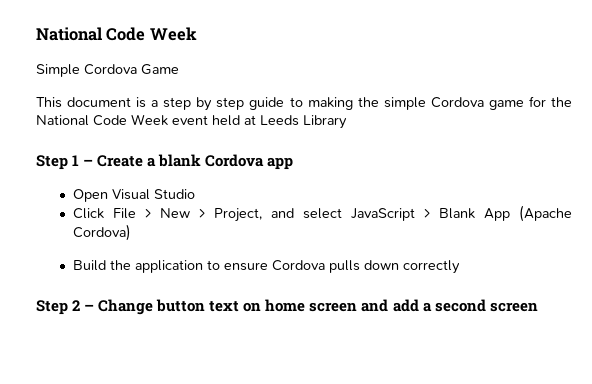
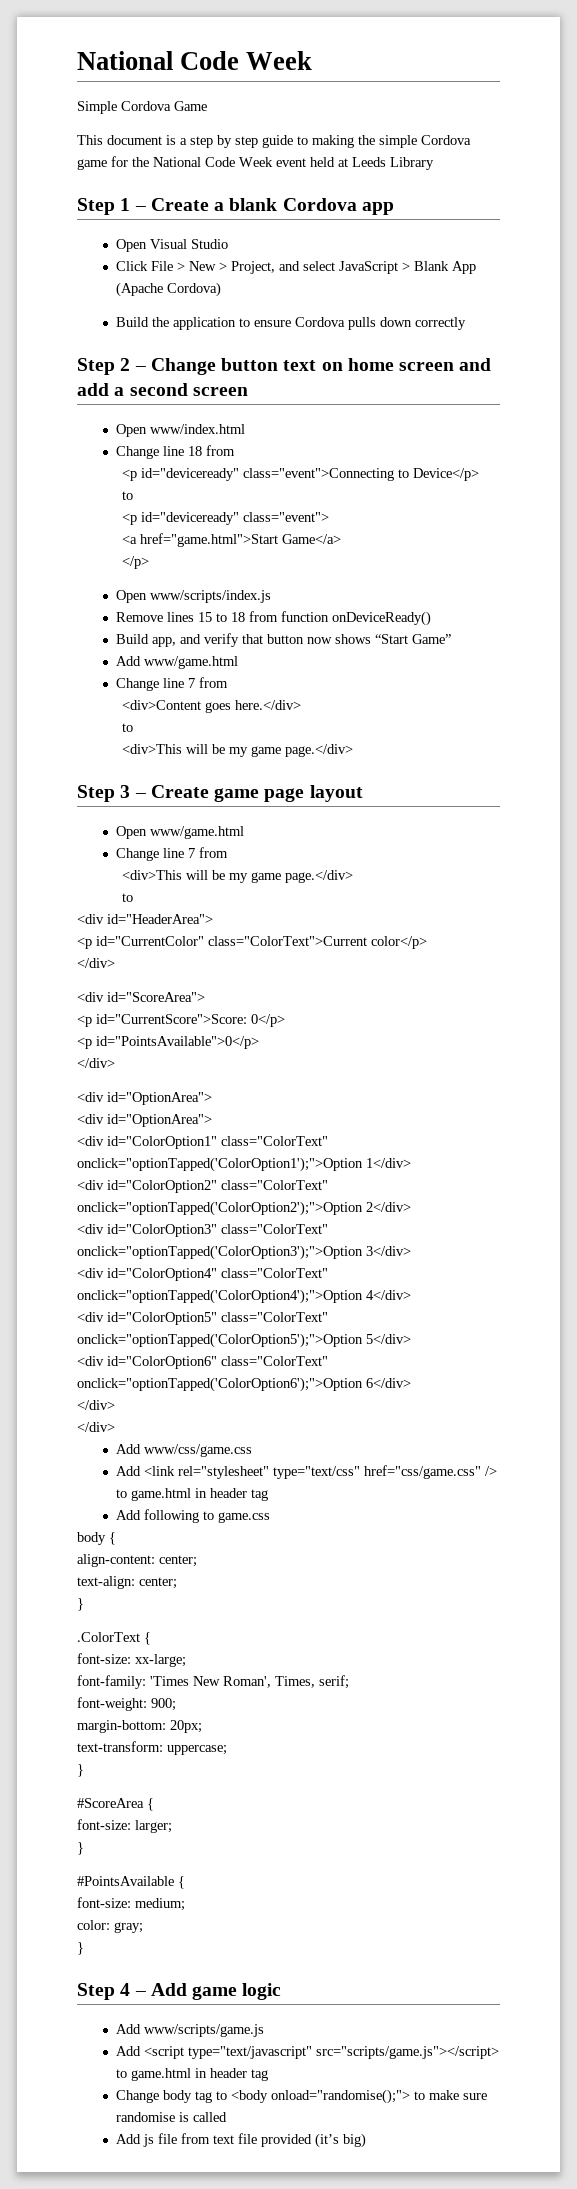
(538, 307) none -> [115,424,245,437] [115,445,235,459] [122,468,480,481] [122,491,134,500] [122,512,330,525] [122,533,342,547] [122,556,150,569] [115,590,271,603] [115,611,431,626] [115,633,451,647] [115,656,238,669] [115,677,228,691] [122,700,302,713] [122,723,134,732] [122,744,354,757] [77,785,363,802] [115,826,244,839] [115,847,228,861] [122,870,354,883] [122,893,134,902] [77,914,213,924] [77,936,427,949] [77,958,115,968] [77,992,205,1002] [77,1014,285,1027] [77,1036,259,1049] [77,1058,115,1068] [77,1092,212,1105] [77,1114,212,1127] [77,1136,328,1149] [77,1157,411,1172] [77,1180,328,1193] [77,1201,411,1216] [77,1224,328,1237] [77,1245,411,1260] [77,1268,328,1281] [77,1289,411,1304] [77,1312,328,1325] [77,1333,411,1348] [77,1356,328,1369] [77,1377,411,1392] [77,1400,115,1410] [77,1422,115,1432] [115,1444,252,1457] [115,1465,497,1479] [115,1488,268,1501] [115,1509,270,1523] [77,1532,116,1545] [77,1554,197,1567] [77,1576,177,1589] [77,1598,84,1611] [77,1632,151,1645] [77,1653,186,1667] [77,1675,349,1689] [77,1697,176,1711] [77,1720,202,1733] [77,1741,227,1755] [77,1764,84,1777] [77,1798,154,1811] [77,1819,172,1833] [77,1842,84,1855] [77,1876,185,1889] [77,1897,185,1911] [77,1920,143,1933] [77,1942,84,1955] [77,1983,282,2000] [115,2024,264,2037] [115,2046,499,2059] [115,2068,268,2081] [115,2089,487,2104] [115,2112,227,2122] [115,2133,366,2148] // Open www/index.html // Change line 18 from // <p id="deviceready" class="event">Connecting to Device</p> // to // <p id="deviceready" class="event"> // <a href="game.html">Start Game</a> // </p> // Open www/scripts/index.js // Remove lines 15 to 18 from function onDeviceReady() // Build app, and verify that button now shows “Start Game” // Add www/game.html // Change line 7 from // <div>Content goes here.</div> // to // <div>This will be my game page.</div> // Step 3 – Create game page layout // Open www/game.html // Change line 7 from // <div>This will be my game page.</div> // to // <div id="HeaderArea"> // <p id="CurrentColor" class="ColorText">Current color</p> // </div> // <div id="ScoreArea"> // <p id="CurrentScore">Score: 0</p> // <p id="PointsAvailable">0</p> // </div> // <div id="OptionArea"> // <div id="OptionArea"> // <div id="ColorOption1" class="ColorText" onclick="optionTapped('ColorOption1');">Option 1</div> // <div id="ColorOption2" class="ColorText" onclick="optionTapped('ColorOption2');">Option 2</div> // <div id="ColorOption3" class="ColorText" onclick="optionTapped('ColorOption3');">Option 3</div> // <div id="ColorOption4" class="ColorText" onclick="optionTapped('ColorOption4');">Option 4</div> // <div id="ColorOption5" class="ColorText" onclick="optionTapped('ColorOption5');">Option 5</div> // <div id="ColorOption6" class="ColorText" onclick="optionTapped('ColorOption6');">Option 6</div> // </div> // </div> // Add www/css/game.css // Add <link rel="stylesheet" type="text/css" href="css/game.css" /> to game.html in header tag // Add following to game.css // body { // align-content: center; // text-align: center; // } // .ColorText { // font-size: xx-large; // font-family: 'Times New Roman', Times, serif; // font-weight: 900; // margin-bottom: 20px; // text-transform: uppercase; // } // #ScoreArea { // font-size: larger; // } // #PointsAvailable { // font-size: medium; // color: gray; // } // Step 4 – Add game logic // Add www/scripts/game.js // Add <script type="text/javascript" src="scripts/game.js"></script> to game.html in header tag // Change body tag to <body onload="randomise();"> to make sure randomise is called // Add js file from text file provided (it’s big)

